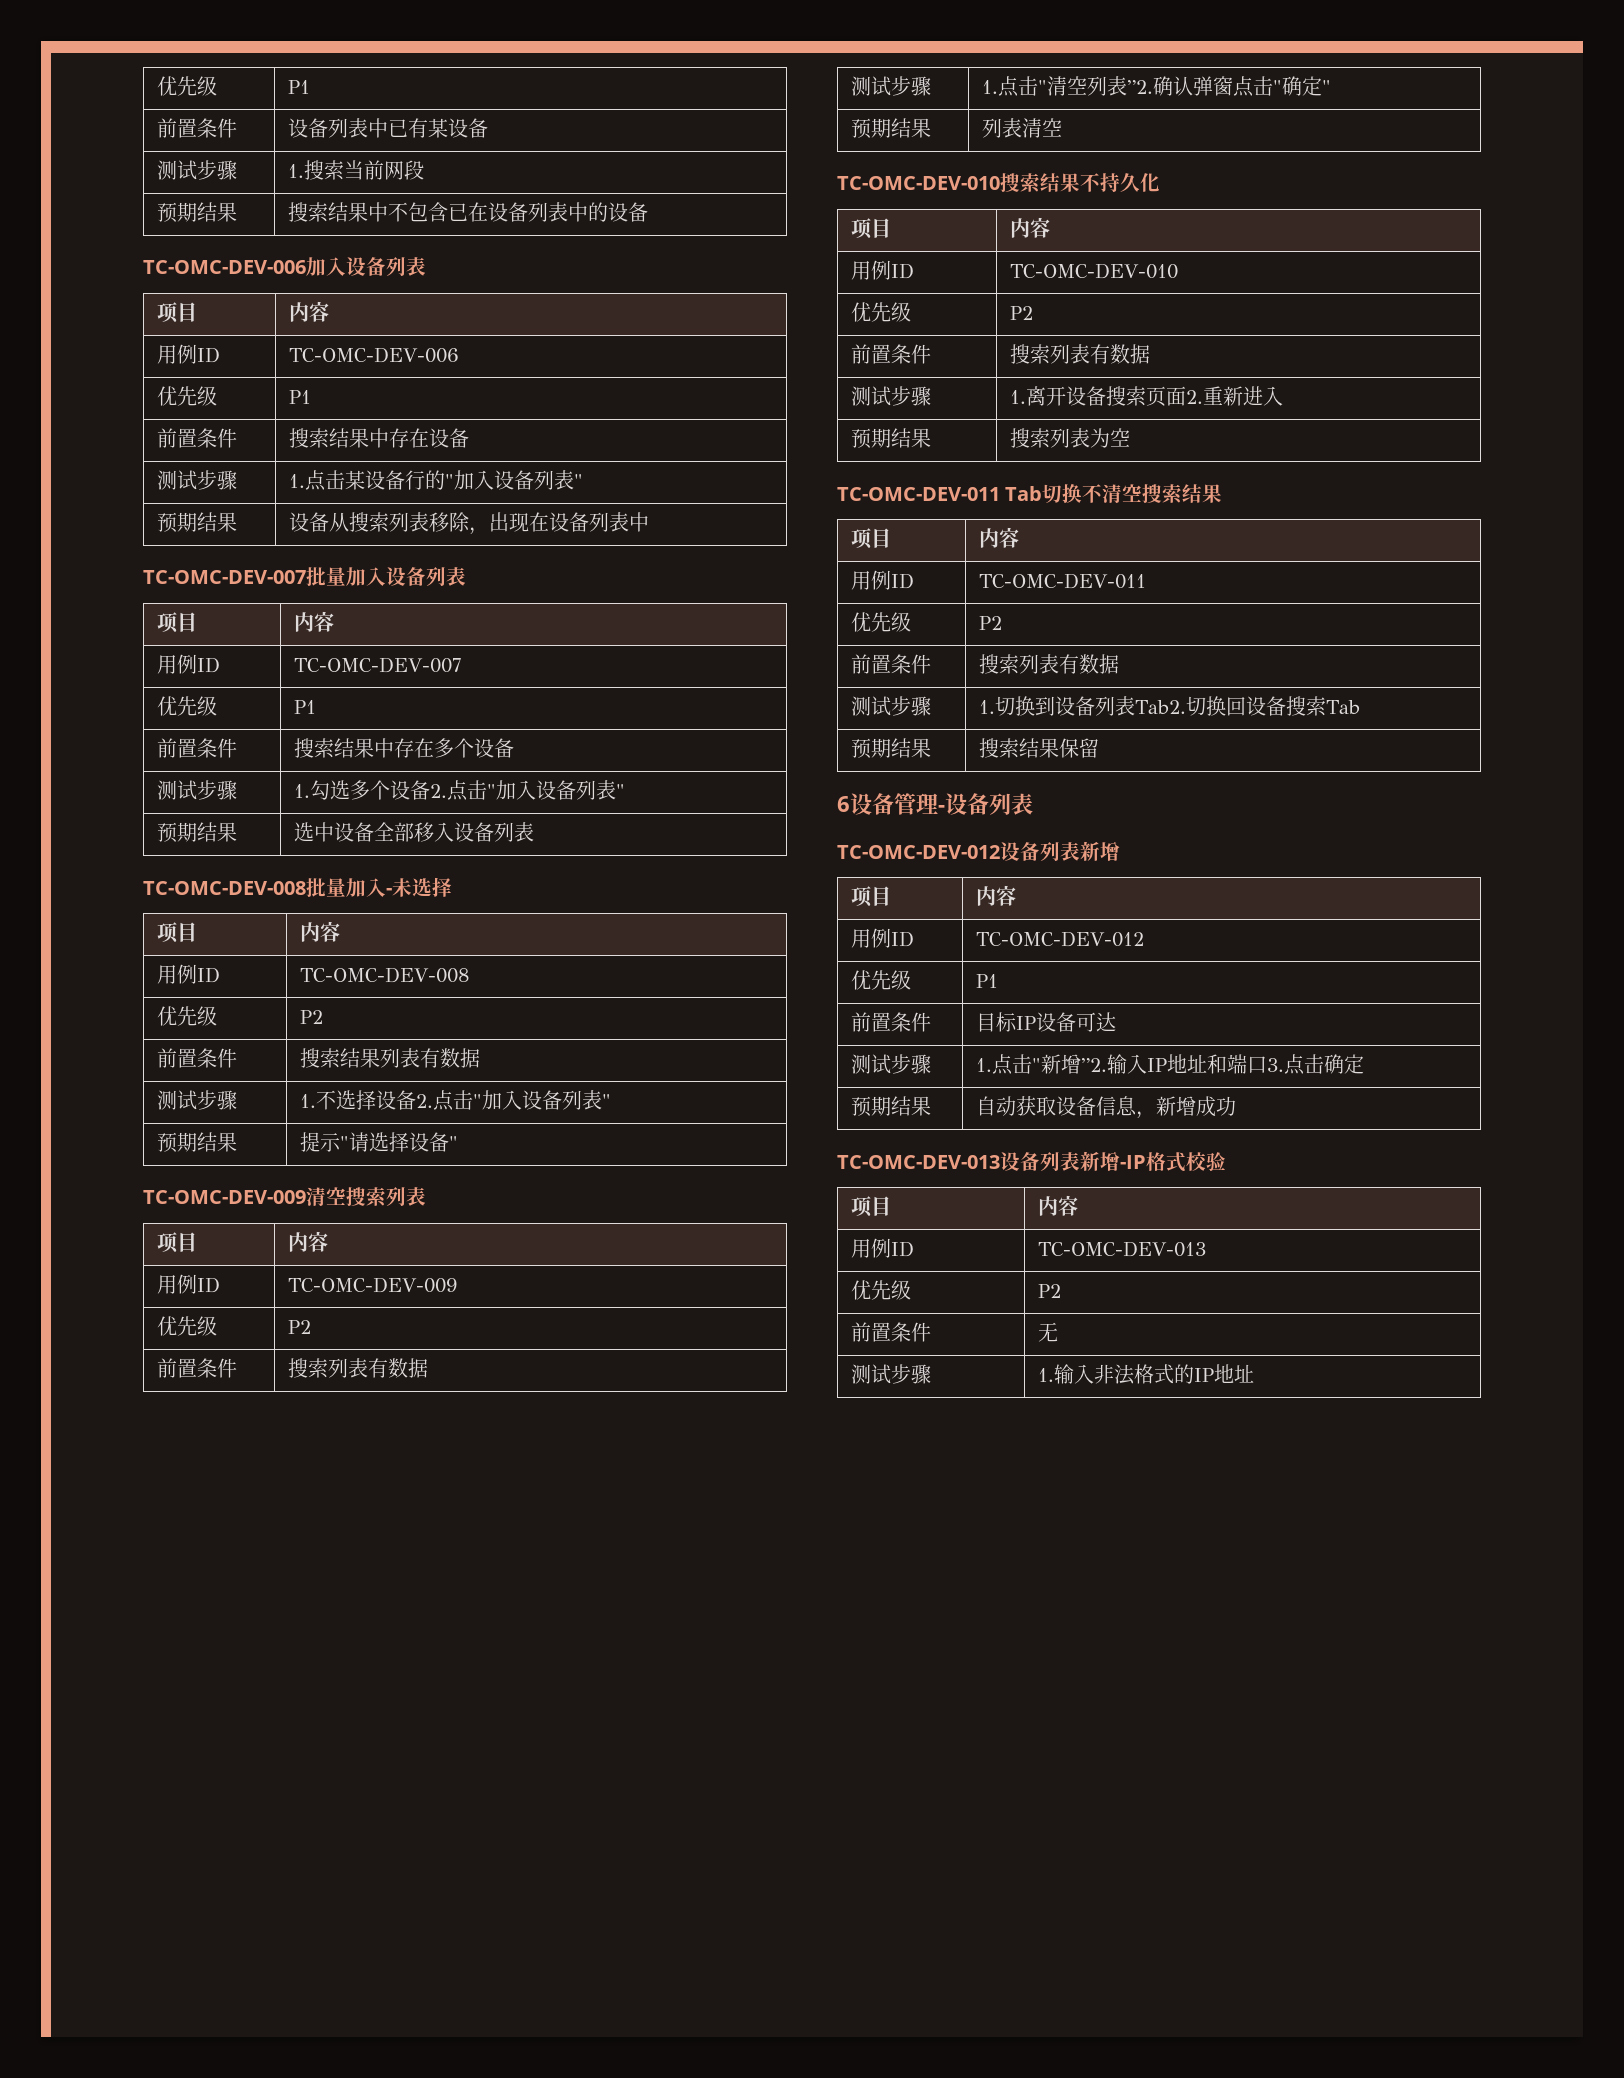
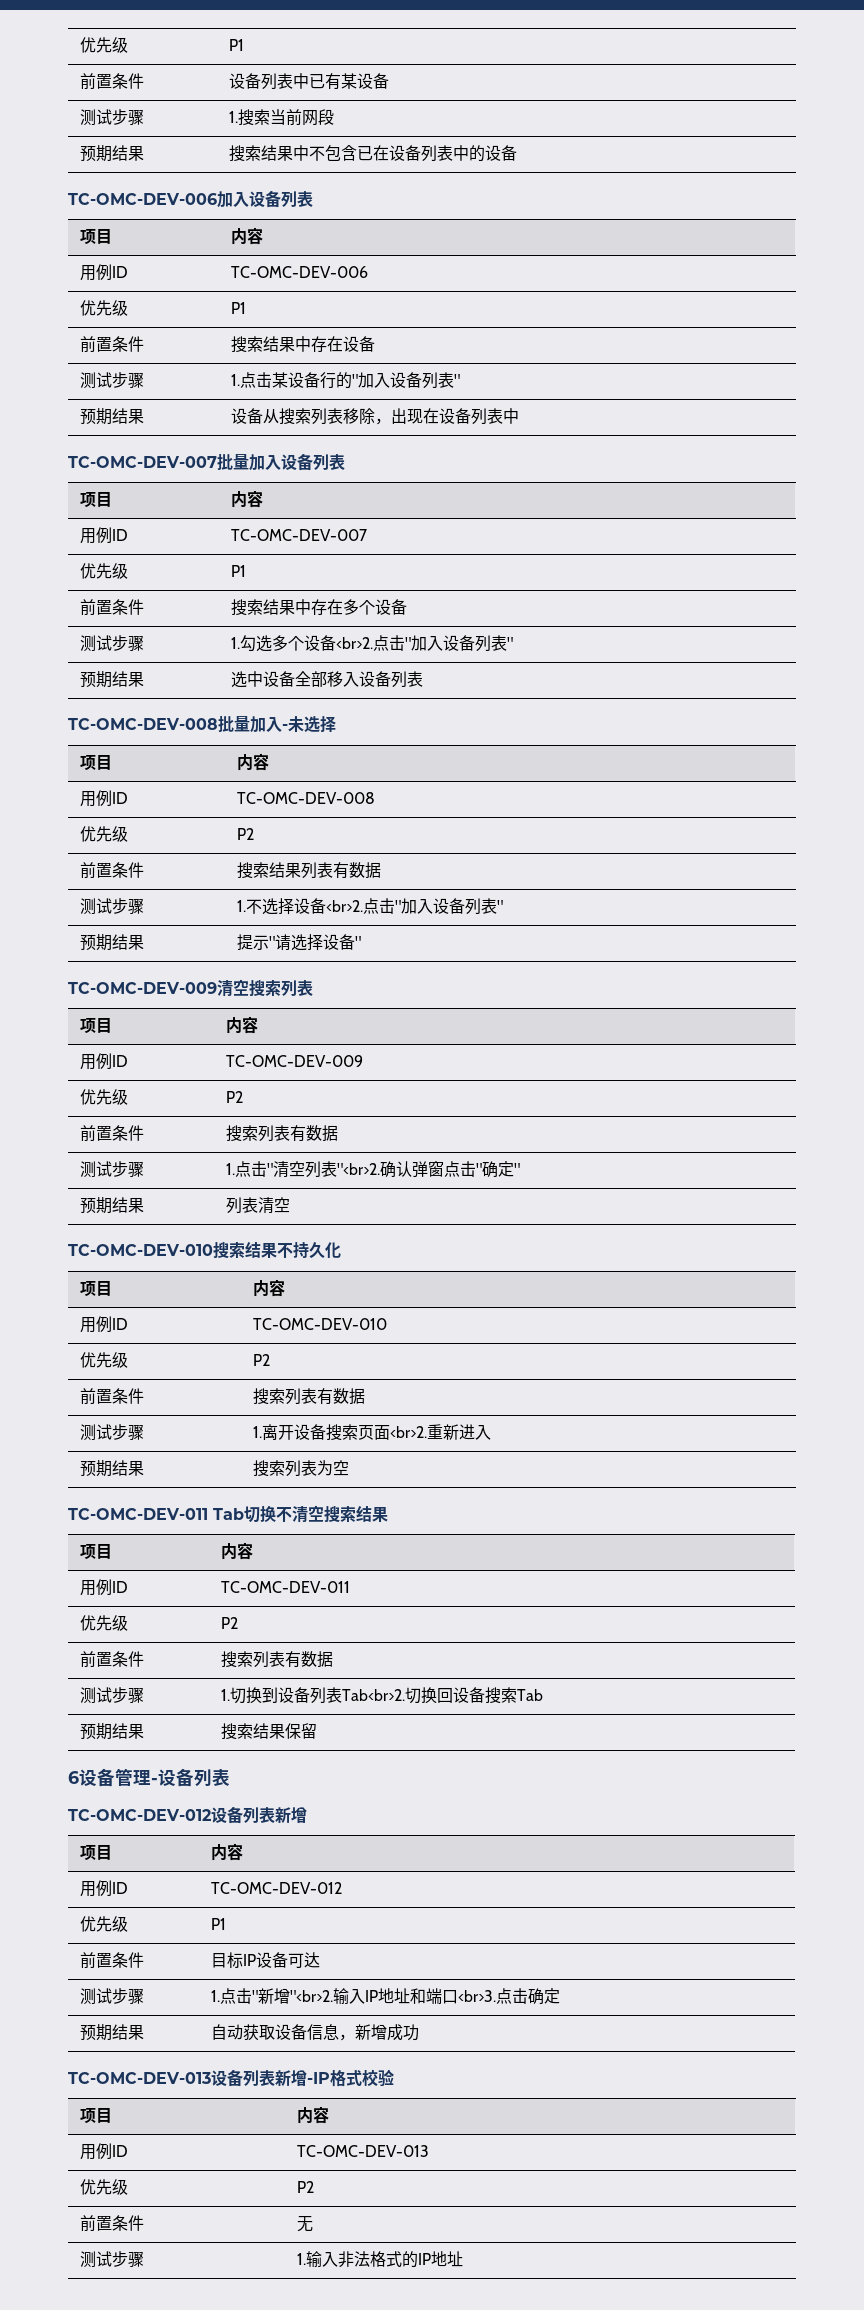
[430,784,448,798] 2. -> [335,637,373,649] <br>2.
[416,1094,434,1108] 2. -> [325,900,363,912] <br>2.
[1127,80,1154,94] ”2. -> [336,1163,380,1175] "<br>2.
[1186,390,1204,404] 2. -> [389,1426,427,1438] <br>2.
[1135,700,1187,714] Tab2. -> [341,1689,405,1701] Tab<br>2.
[1081,1058,1108,1072] ”2. -> [289,1990,333,2002] "<br>2.
[1267,1058,1285,1072] 3. -> [457,1990,496,2002] <br>3.

